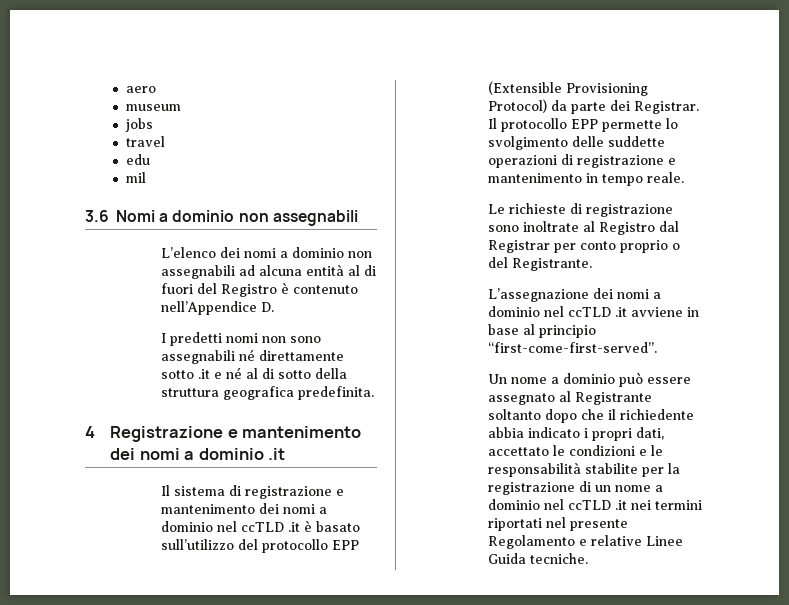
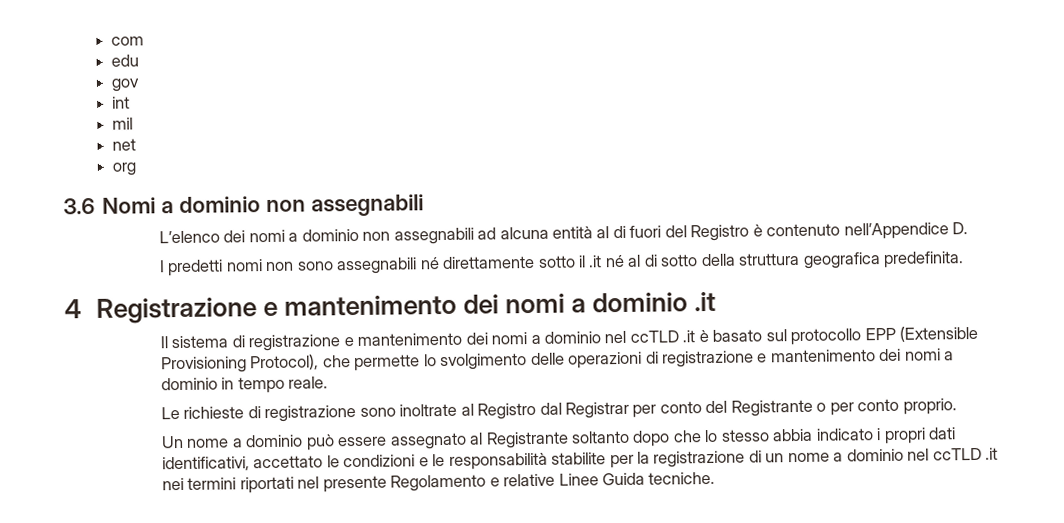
[125,86,156,93] [125,104,181,111] [124,118,153,132] [125,136,165,147] aero // museum // jobs // travel -> [111,36,145,46] com
(150, 159) none -> [111,78,141,92] [112,96,131,109] // gov // int
(146, 177) none -> [112,138,137,151] [112,162,137,176] // net // org
[198,369,223,379] .it e -> [578,255,603,268] il .it
[161,539,259,550] sull’utilizzo del -> [765,329,787,342] sul
[488,99,700,114] [488,118,599,132] Protocol) da parte dei Registrar. Il protocollo EPP -> [250,354,351,371] Protocol), che
[608,136,666,147] suddette -> (565, 359) none
(583, 178) none -> [879,348,955,362] [160,377,218,391] dei nomi a dominio
[620,240,681,253] [488,257,593,271] [488,288,662,302] [488,306,700,317] [488,324,597,338] [488,342,658,353] proprio o del Registrante. // L’assegnazione dei nomi a dominio nel ccTLD .it avviene in base al principio “first-come-first-served”. -> [705,398,957,417] del Registrante o per conto proprio.
[608,409,695,420] il richiedente -> [704,429,770,443] lo stesso
[636,427,665,440] dati, -> [928,427,957,440] [161,456,250,472] dati identificativi,

